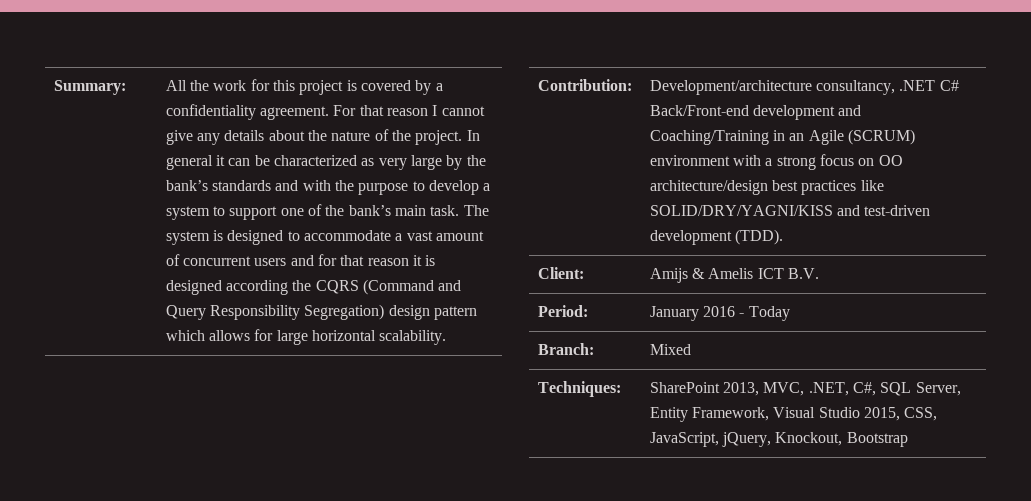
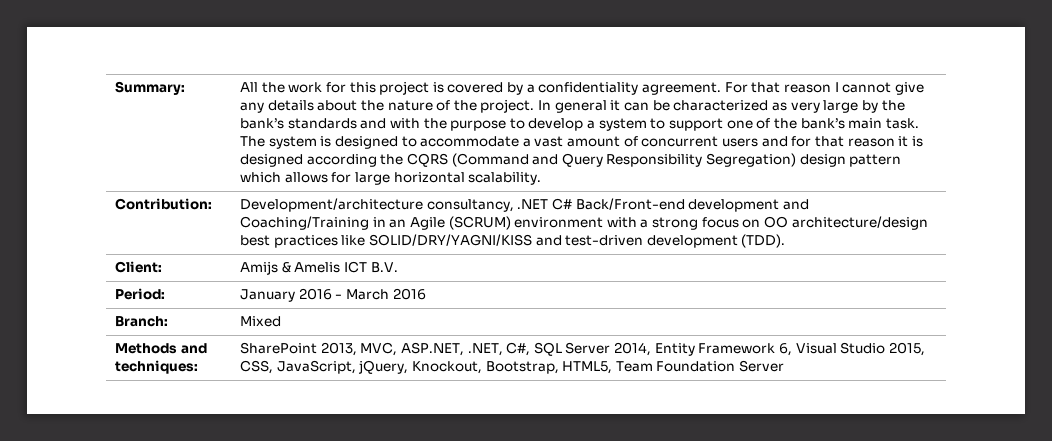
[748,306,790,321] Today -> [345,288,426,300] March 2016
[537,381,621,397] Techniques: -> [114,343,207,354] [114,360,198,374] Methods and techniques:
(805, 389) none -> [400,342,464,356] ASP.NET,
[915,382,961,396] [649,407,770,422] Server, Entity Framework, -> [565,342,793,356] Server 2014, Entity Framework 6,
[846,432,908,447] Bootstrap -> [485,360,785,374] Bootstrap, HTML5, Team Foundation Server

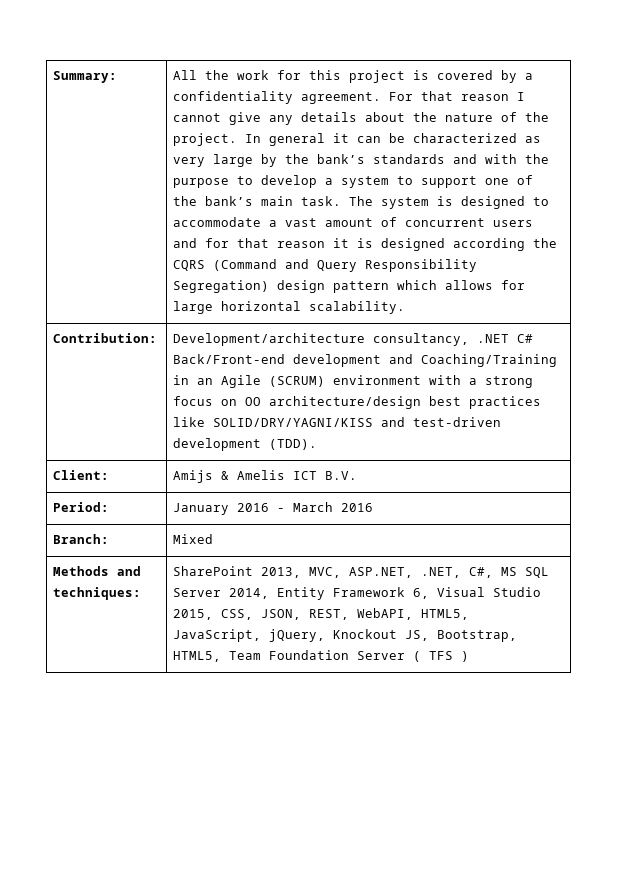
(531, 349) none -> [500,567,517,576] MS
[276,360,482,374] JavaScript, jQuery, Knockout, -> [260,608,469,620] [172,629,429,642] JSON, REST, WebAPI, HTML5, JavaScript, jQuery, Knockout JS,
(785, 366) none -> [412,651,469,662] ( TFS )

